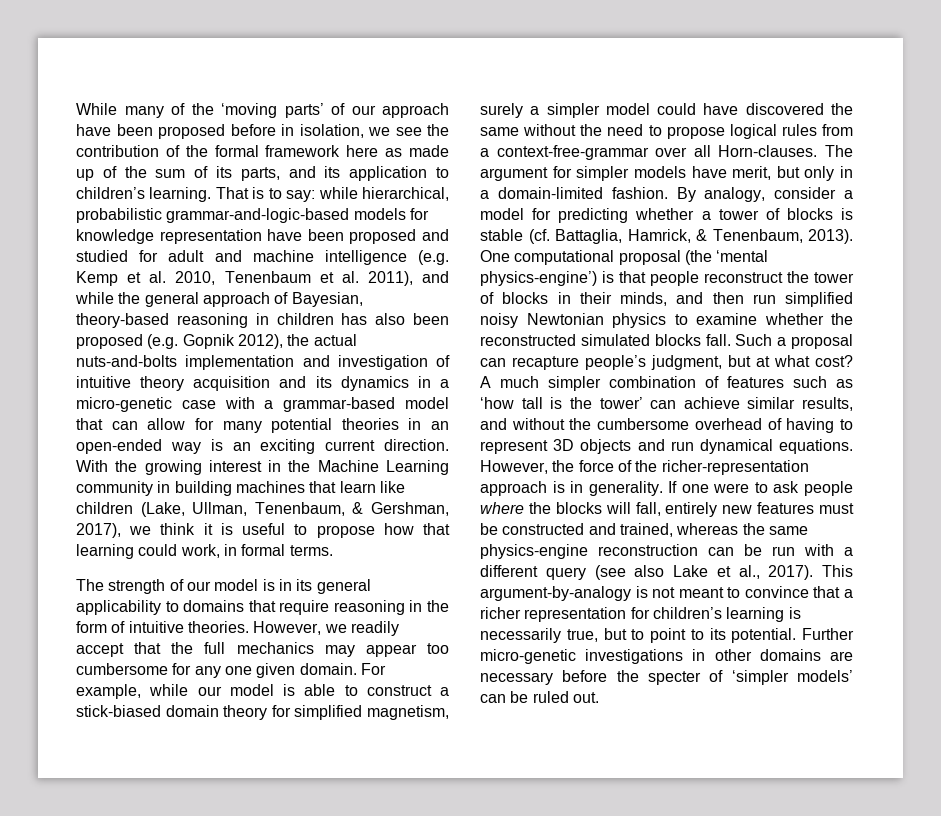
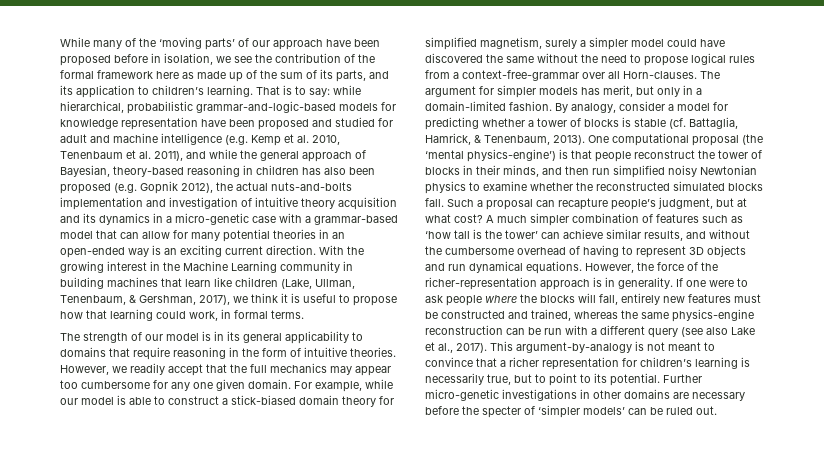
[691,166,727,178] have -> [581,87,600,95] has

